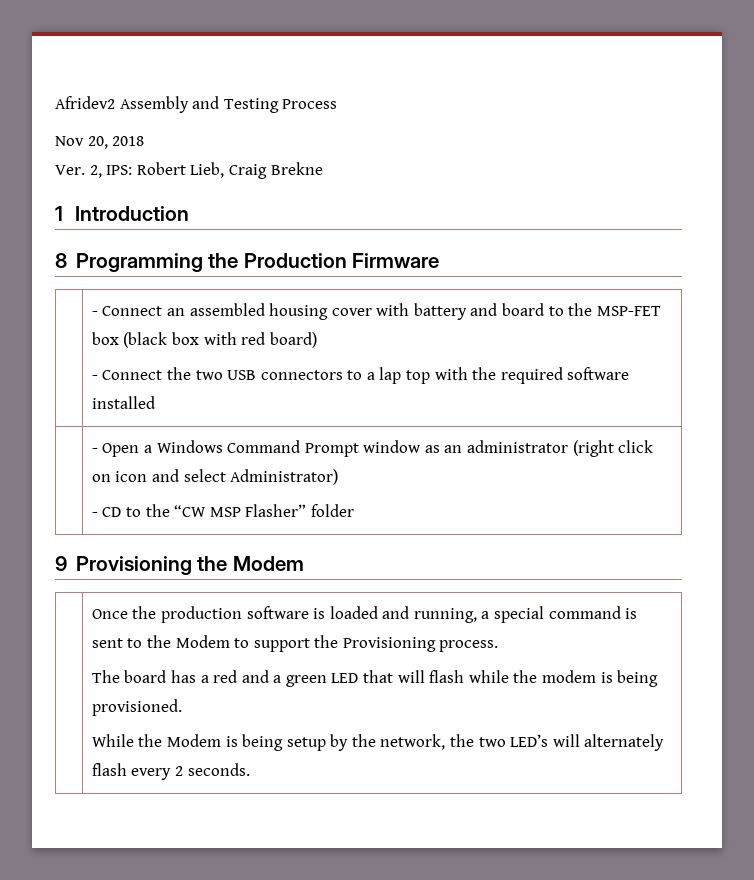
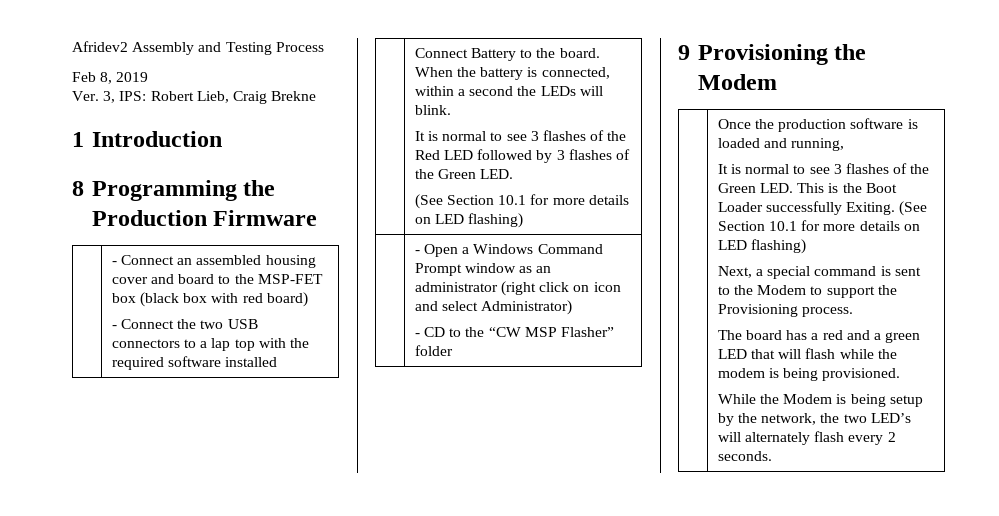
[55,136,145,149] Nov 20, 2018 -> [72,72,149,84] Feb 8, 2019
[89,165,102,178] 2, -> [103,91,116,103] 3,
[376,303,467,320] with battery -> (148, 280) none
(155, 402) none -> [414,48,600,61] [414,67,610,80] [414,86,603,96] [414,105,451,115] [414,130,627,141] [414,149,630,163] [414,169,514,179] [414,194,629,209] [414,213,524,228] // | Connect Battery to the board. When the battery is connected, within a second the LEDs will blink. // It is normal to see 3 flashes of the Red LED followed by 3 flashes of the Green LED. // (See Section 10.1 for more details on LED flashing)
(477, 615) none -> [717,163,930,174] [717,183,897,193] [717,201,928,216] [717,220,920,231] [717,239,807,254] [717,266,752,278] // It is normal to see 3 flashes of the Green LED. This is the Boot Loader successfully Exiting. (See Section 10.1 for more details on LED flashing) // Next,

